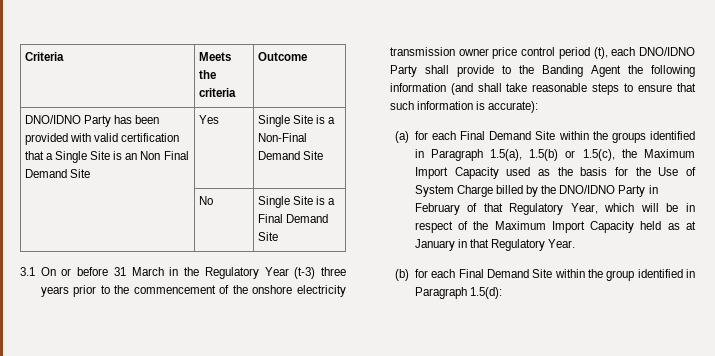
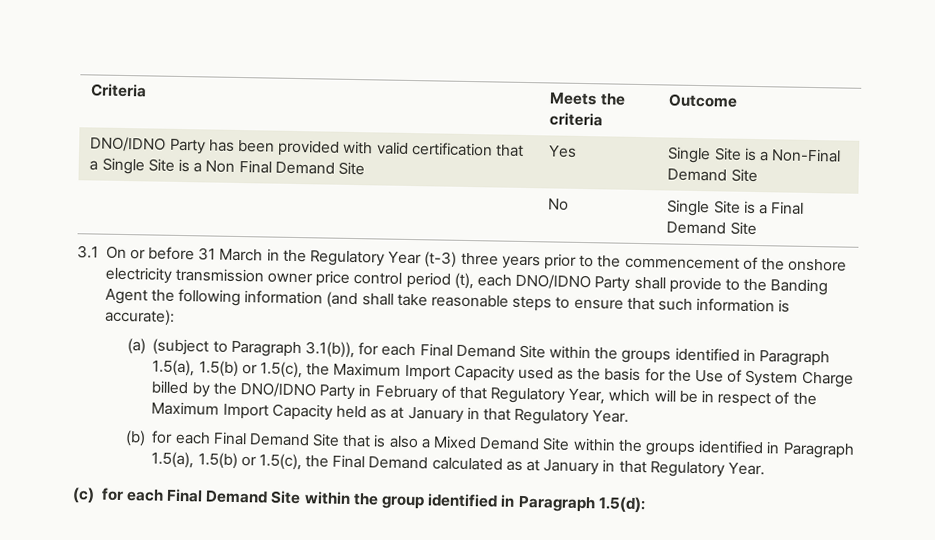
[125,153,138,160] an -> [193,162,203,173] a
(410, 137) none -> [152,338,355,359] (subject to Paragraph 3.1(b)),
(553, 273) none -> [342,434,855,459] [151,451,765,478] [72,487,302,505] that is also a Mixed Demand Site within the groups identified in Paragraph 1.5(a), 1.5(b) or 1.5(c), the Final Demand calculated as at January in that Regulatory Year. // (c) for each Final Demand Site

